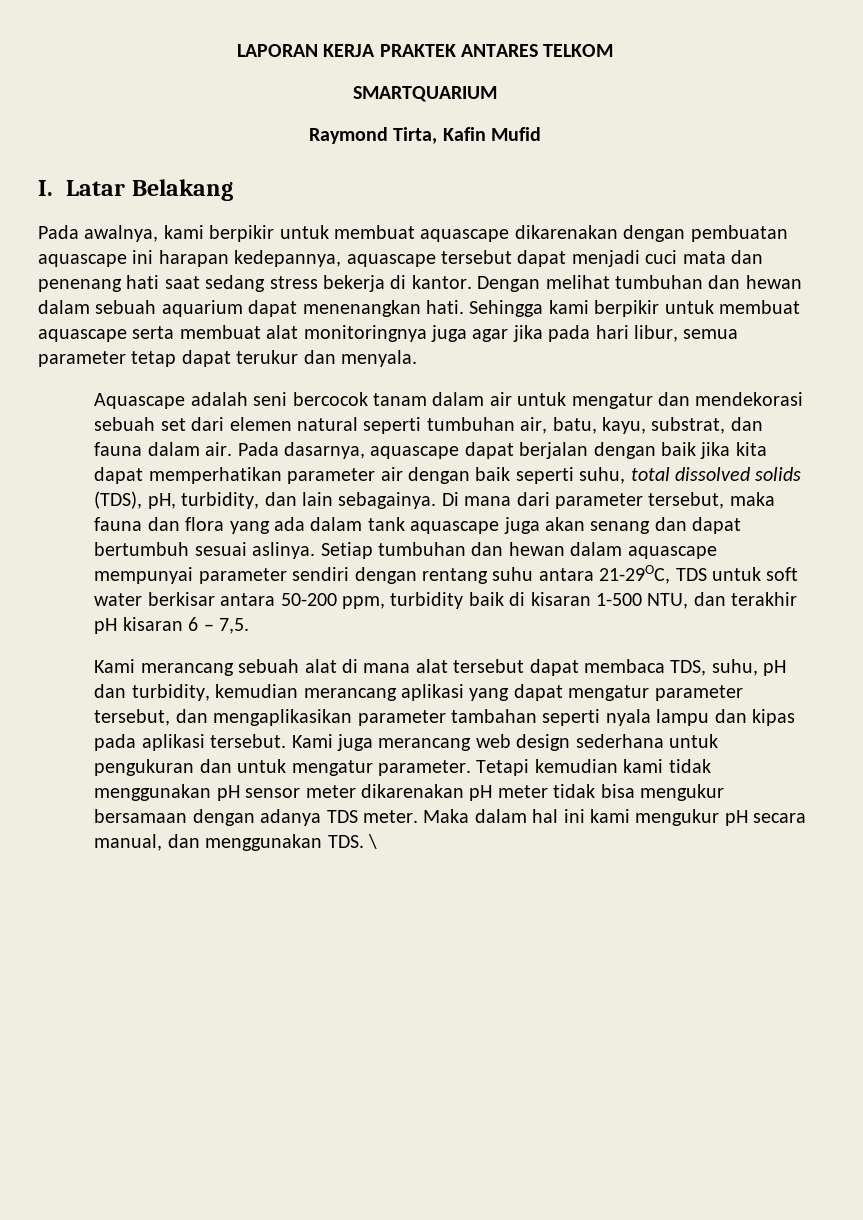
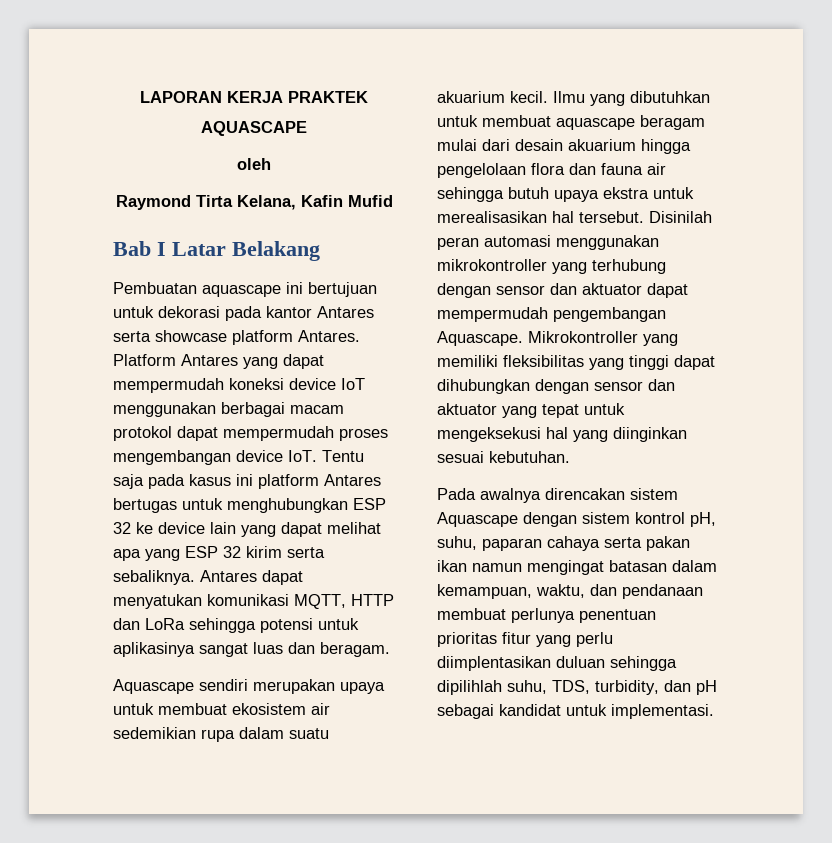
[460,44,614,57] [353,86,497,102] ANTARES TELKOM // SMARTQUARIUM -> [201,121,307,136] [237,158,271,170] // AQUASCAPE // oleh
[393,127,438,144] Tirta, -> [195,195,296,210] Tirta Kelana,
[38,180,53,196] I. -> [113,241,166,256] Bab I
[38,225,788,242] [38,250,763,267] [38,275,802,292] [38,300,800,317] [38,325,739,342] [38,350,417,367] [94,392,804,409] [94,417,763,434] [94,442,767,459] [94,467,802,484] [94,491,775,509] [94,517,742,534] [94,542,717,559] [94,565,799,584] [94,592,798,609] [94,617,250,634] [94,659,787,676] [94,684,743,701] [94,709,796,726] [94,734,719,751] [94,759,711,776] [94,784,725,801] [94,809,807,826] [94,834,378,851] Pada awalnya, kami berpikir untuk membuat aquascape dikarenakan dengan pembuatan aquascape ini harapan kedepannya, aquascape tersebut dapat menjadi cuci mata dan penenang hati saat sedang stress bekerja di kantor. Dengan melihat tumbuhan dan hewan dalam sebuah aquarium dapat menenangkan hati. Sehingga kami berpikir untuk membuat aquascape serta membuat alat monitoringnya juga agar jika pada hari libur, semua parameter tetap dapat terukur dan menyala. // Aquascape adalah seni bercocok tanam dalam air untuk mengatur dan mendekorasi sebuah set dari elemen natural seperti tumbuhan air, batu, kayu, substrat, dan fauna dalam air. Pada dasarnya, aquascape dapat berjalan dengan baik jika kita dapat memperhatikan parameter air dengan baik seperti suhu, total dissolved solids (TDS), pH, turbidity, dan lain sebagainya. Di mana dari parameter tersebut, maka fauna dan flora yang ada dalam tank aquascape juga akan senang dan dapat bertumbuh sesuai aslinya. Setiap tumbuhan dan hewan dalam aquascape mempunyai parameter sendiri dengan rentang suhu antara 21-29OC, TDS untuk soft water berkisar antara 50-200 ppm, turbidity baik di kisaran 1-500 NTU, dan terakhir pH kisaran 6 – 7,5. // Kami merancang sebuah alat di mana alat tersebut dapat membaca TDS, suhu, pH dan turbidity, kemudian merancang aplikasi yang dapat mengatur parameter tersebut, dan mengaplikasikan parameter tambahan seperti nyala lampu dan kipas pada aplikasi tersebut. Kami juga merancang web design sederhana untuk pengukuran dan untuk mengatur parameter. Tetapi kemudian kami tidak menggunakan pH sensor meter dikarenakan pH meter tidak bisa mengukur bersamaan dengan adanya TDS meter. Maka dalam hal ini kami mengukur pH secara manual, dan menggunakan TDS. \ -> [113,282,377,297] [113,306,374,321] [113,330,360,345] [113,354,324,369] [113,378,365,393] [113,402,344,417] [113,426,388,441] [113,450,364,465] [113,474,381,489] [113,498,386,513] [113,522,381,537] [113,546,325,561] [113,570,303,585] [113,594,394,609] [113,618,359,633] [113,642,390,657] [113,679,385,694] [113,703,330,715] [113,727,329,742] [437,91,710,106] [437,115,705,130] [437,139,691,154] [437,163,666,178] [437,187,694,202] [437,211,712,223] [437,235,659,250] [437,259,666,274] [437,283,688,298] [437,307,666,322] [437,331,678,346] [437,355,715,370] [437,379,675,394] [437,403,625,418] [437,427,687,442] [437,451,570,463] [437,488,678,503] [437,512,716,527] [437,536,690,551] [437,560,717,575] [437,584,703,599] [437,608,656,623] [437,632,613,647] [437,656,677,671] [437,680,717,695] [437,704,714,719] Pembuatan aquascape ini bertujuan untuk dekorasi pada kantor Antares serta showcase platform Antares. Platform Antares yang dapat mempermudah koneksi device IoT menggunakan berbagai macam protokol dapat mempermudah proses mengembangan device IoT. Tentu saja pada kasus ini platform Antares bertugas untuk menghubungkan ESP 32 ke device lain yang dapat melihat apa yang ESP 32 kirim serta sebaliknya. Antares dapat menyatukan komunikasi MQTT, HTTP dan LoRa sehingga potensi untuk aplikasinya sangat luas dan beragam. // Aquascape sendiri merupakan upaya untuk membuat ekosistem air sedemikian rupa dalam suatu akuarium kecil. Ilmu yang dibutuhkan untuk membuat aquascape beragam mulai dari desain akuarium hingga pengelolaan flora dan fauna air sehingga butuh upaya ekstra untuk merealisasikan hal tersebut. Disinilah peran automasi menggunakan mikrokontroller yang terhubung dengan sensor dan aktuator dapat mempermudah pengembangan Aquascape. Mikrokontroller yang memiliki fleksibilitas yang tinggi dapat dihubungkan dengan sensor dan aktuator yang tepat untuk mengeksekusi hal yang diinginkan sesuai kebutuhan. // Pada awalnya direncakan sistem Aquascape dengan sistem kontrol pH, suhu, paparan cahaya serta pakan ikan namun mengingat batasan dalam kemampuan, waktu, dan pendanaan membuat perlunya penentuan prioritas fitur yang perlu diimplentasikan duluan sehingga dipilihlah suhu, TDS, turbidity, dan pH sebagai kandidat untuk implementasi.

